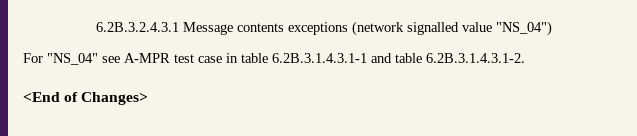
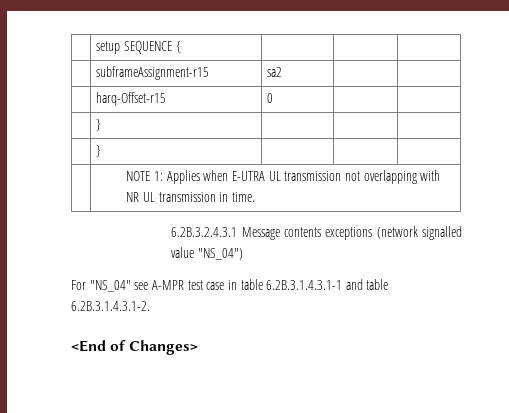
(95, 27) none -> [96,41,181,54] [96,66,210,80] [267,67,283,77] [96,92,167,106] [267,93,274,103] [96,119,102,131] [96,145,102,157] [126,170,441,184] [126,192,255,202] | setup SEQUENCE { | | | // | subframeAssignment-r15 | sa2 | | // | harq-Offset-r15 | 0 | | // | } | | | // | } | | | // | NOTE 1: Applies when E-UTRA UL transmission not overlapping with NR UL transmission in time. //

